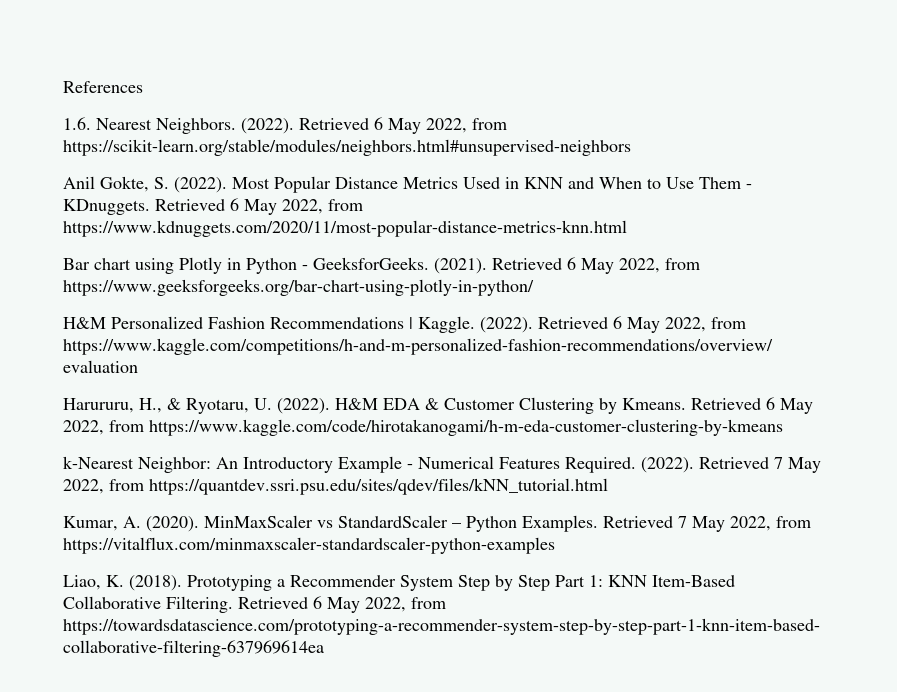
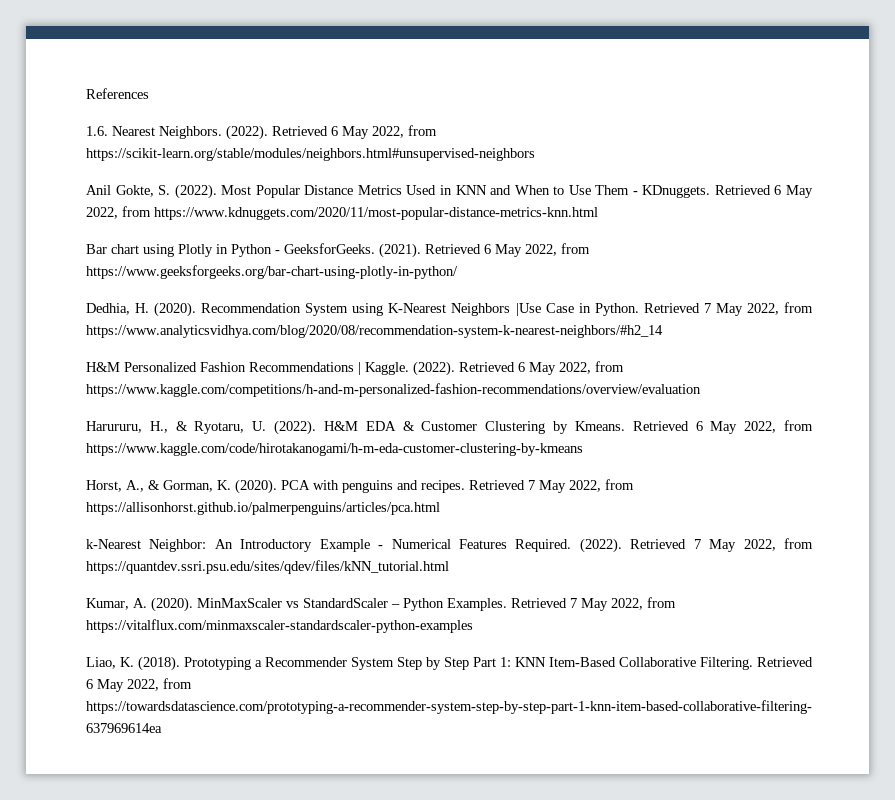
(534, 287) none -> [86,302,813,317] [86,325,663,338] // Dedhia, H. (2020). Recommendation System using K-Nearest Neighbors |Use Case in Python. Retrieved 7 May 2022, from https://www.analyticsvidhya.com/blog/2020/08/recommendation-system-k-nearest-neighbors/#h2_14
(783, 427) none -> [86,479,634,494] [86,502,440,515] // Horst, A., & Gorman, K. (2020). PCA with penguins and recipes. Retrieved 7 May 2022, from https://allisonhorst.github.io/palmerpenguins/articles/pca.html

